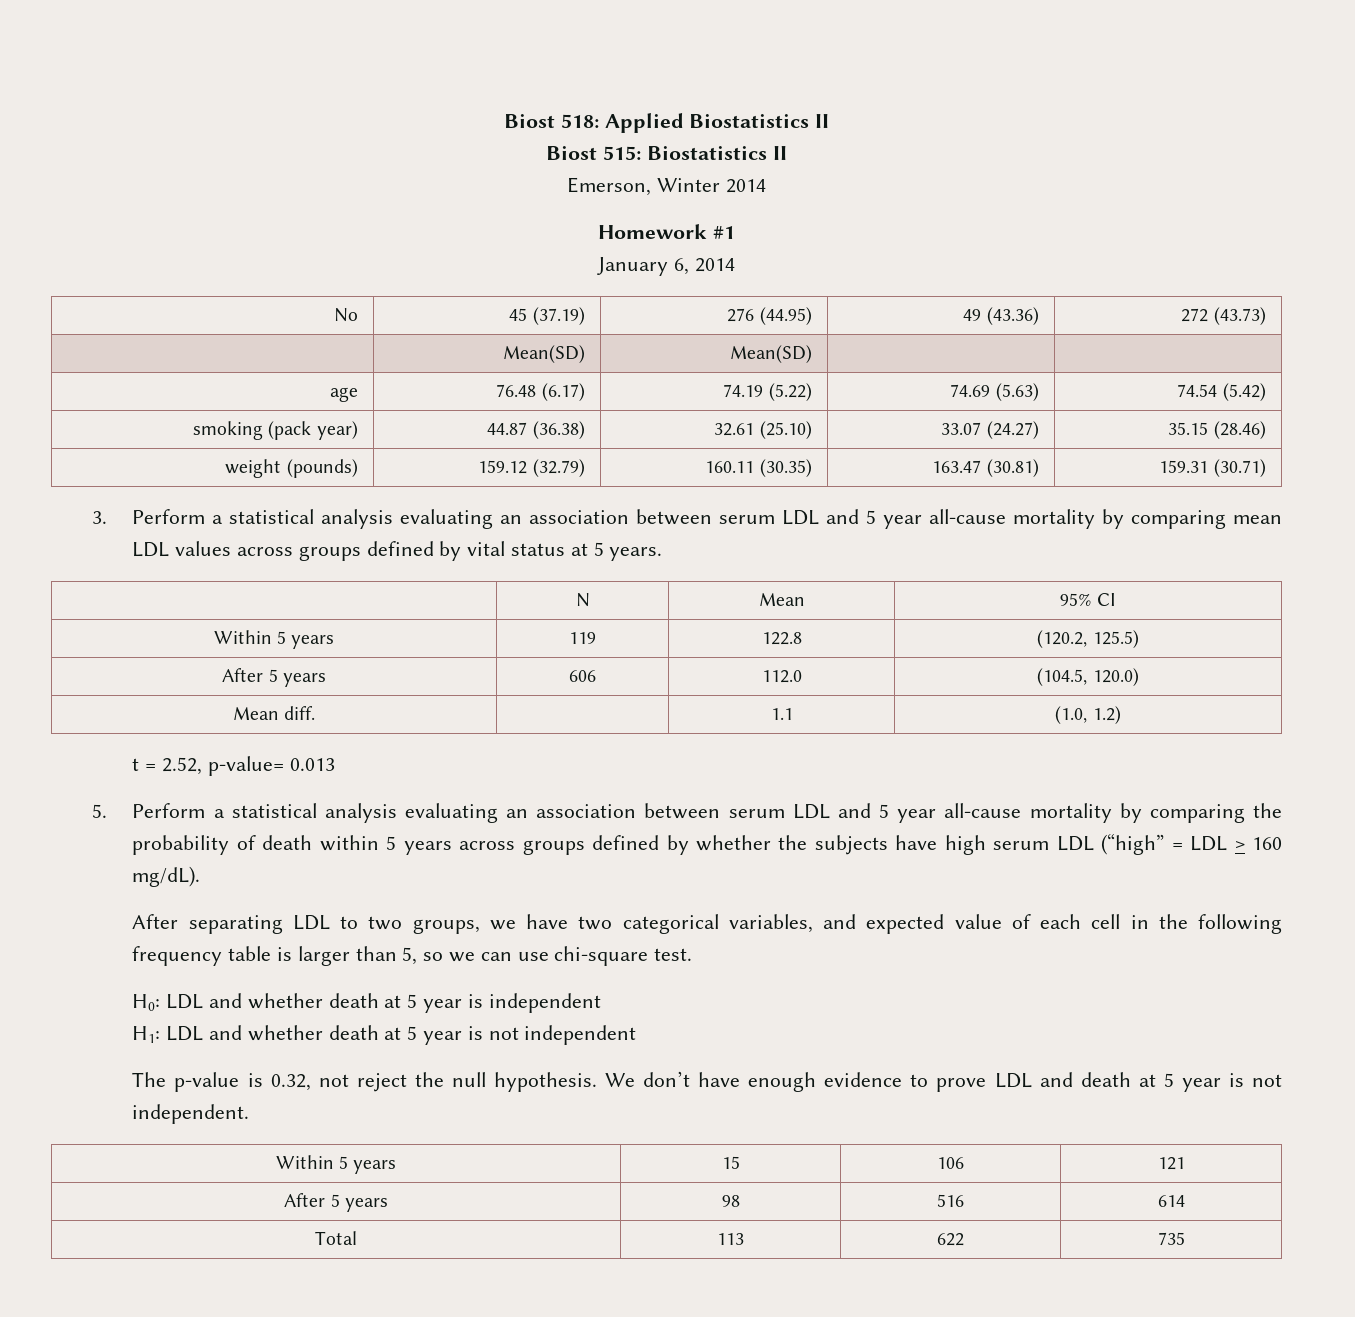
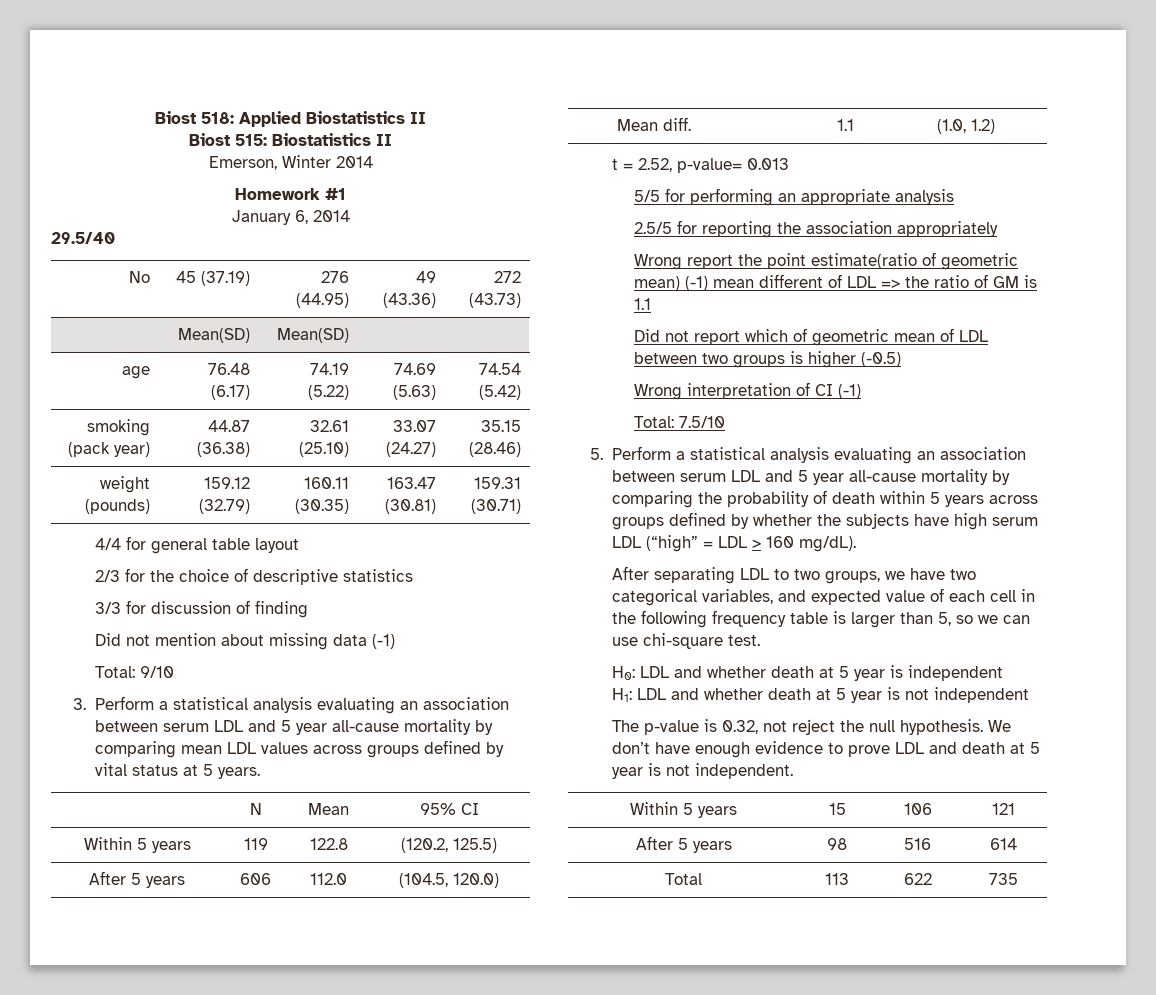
(735, 265) none -> [51,232,115,244] // 29.5/40
(1266, 468) none -> [95,536,300,554] [95,568,414,585] [95,600,309,618] [95,633,396,650] [95,666,175,678] // 4/4 for general table layout // 2/3 for the choice of descriptive statistics // 3/3 for discussion of finding // Did not mention about missing data (-1) // Total: 9/10
(335, 764) none -> [634,188,955,206] [634,220,999,238] [634,252,1019,270] [634,274,1038,291] [634,298,652,310] [634,328,989,346] [634,351,902,368] [634,382,862,400] [634,416,726,428] // 5/5 for performing an appropriate analysis // 2.5/5 for reporting the association appropriately // Wrong report the point estimate(ratio of geometric mean) (-1) mean different of LDL => the ratio of GM is 1.1 // Did not report which of geometric mean of LDL between two groups is higher (-0.5) // Wrong interpretation of CI (-1) // Total: 7.5/10

